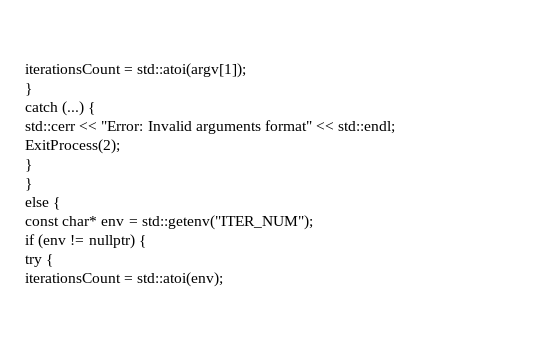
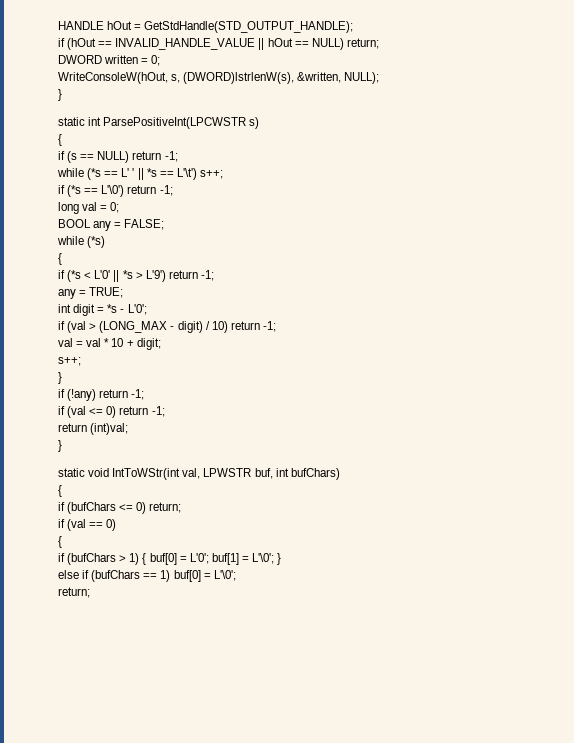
[25,63,247,78] [25,83,32,96] [25,101,96,116] [25,120,396,134] [25,139,120,154] [25,159,32,172] [25,178,32,191] [25,197,61,210] [25,215,313,230] [25,234,146,249] [25,254,54,267] [25,272,224,287] iterationsCount = std::atoi(argv[1]); // } // catch (...) { // std::cerr << "Error: Invalid arguments format" << std::endl; // ExitProcess(2); // } // } // else { // const char* env = std::getenv("ITER_NUM"); // if (env != nullptr) { // try { // iterationsCount = std::atoi(env); -> [58,21,354,33] [58,38,379,50] [58,55,161,66] [58,72,380,84] [58,89,62,101] [58,117,260,129] [58,134,62,146] [58,151,178,163] [57,168,223,180] [58,185,173,197] [58,202,120,214] [58,219,165,231] [57,236,106,248] [58,253,62,265] [58,270,214,282] [58,287,124,299] [58,304,147,316] [58,321,276,333] [58,338,161,350] [58,357,81,366] [58,372,62,384] [58,389,145,401] [58,406,165,418] [58,423,129,435] [58,440,62,452] [58,468,340,480] [58,485,62,497] [58,502,182,514] [58,519,117,531] [58,536,62,548] [58,553,282,565] [58,570,236,582] [58,587,90,598] HANDLE hOut = GetStdHandle(STD_OUTPUT_HANDLE); // if (hOut == INVALID_HANDLE_VALUE || hOut == NULL) return; // DWORD written = 0; // WriteConsoleW(hOut, s, (DWORD)lstrlenW(s), &written, NULL); // } // static int ParsePositiveInt(LPCWSTR s) // { // if (s == NULL) return -1; // while (*s == L' ' || *s == L'\t') s++; // if (*s == L'\0') return -1; // long val = 0; // BOOL any = FALSE; // while (*s) // { // if (*s < L'0' || *s > L'9') return -1; // any = TRUE; // int digit = *s - L'0'; // if (val > (LONG_MAX - digit) / 10) return -1; // val = val * 10 + digit; // s++; // } // if (!any) return -1; // if (val <= 0) return -1; // return (int)val; // } // static void IntToWStr(int val, LPWSTR buf, int bufChars) // { // if (bufChars <= 0) return; // if (val == 0) // { // if (bufChars > 1) { buf[0] = L'0'; buf[1] = L'\0'; } // else if (bufChars == 1) buf[0] = L'\0'; // return;

